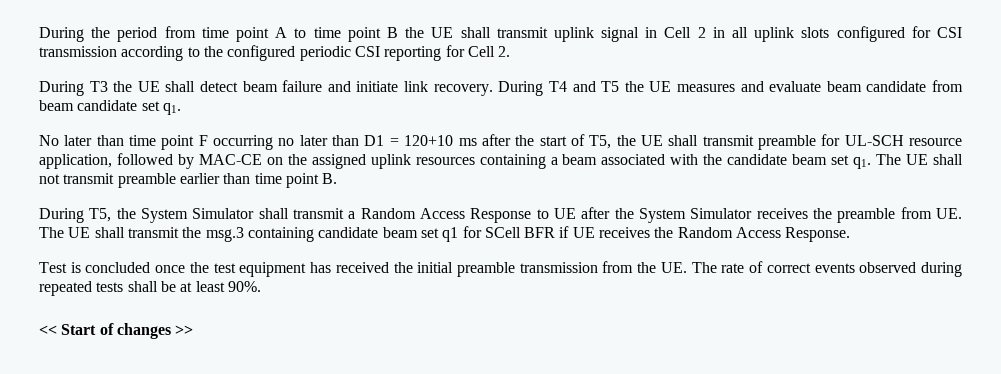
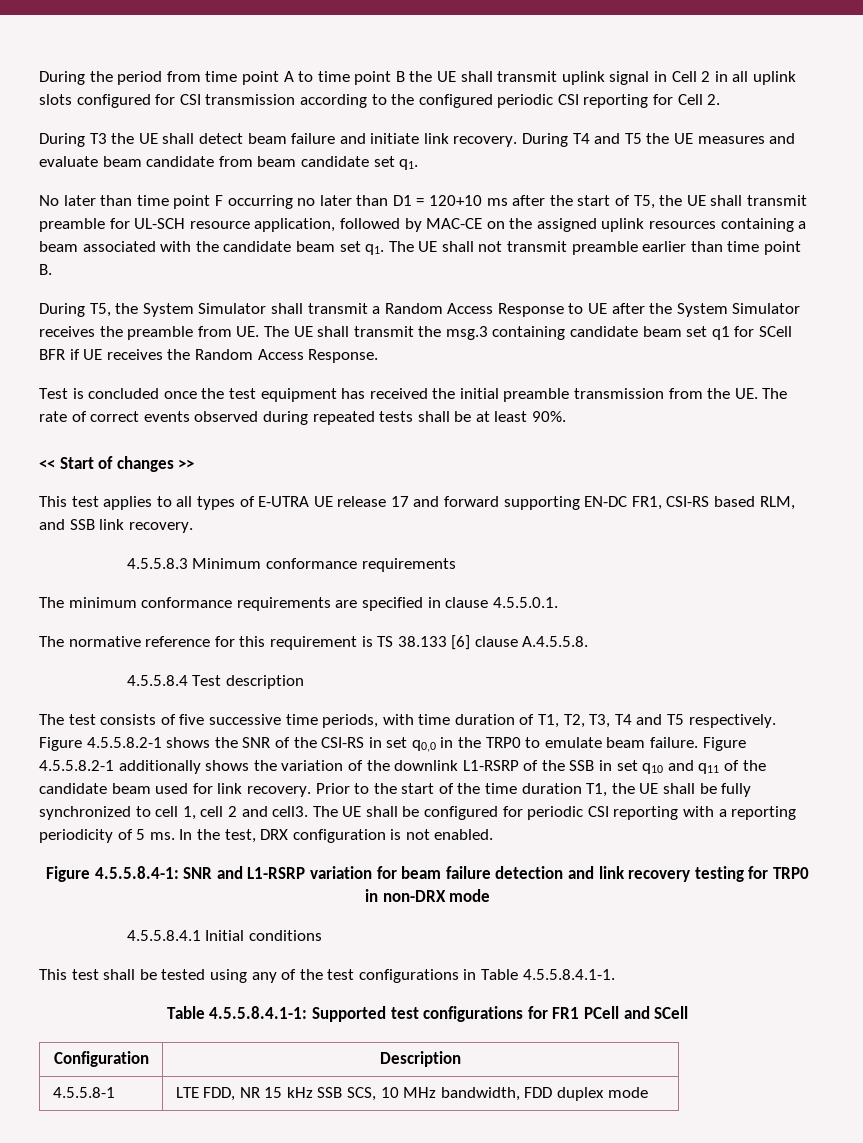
(194, 330) none -> [39,496,795,510] [39,519,193,533] [126,558,456,572] [39,597,558,611] [39,635,589,650] [126,675,305,689] [39,714,776,728] [39,737,746,752] [39,760,766,774] [39,783,752,797] [39,806,797,820] [39,829,494,843] [46,866,809,882] [364,889,491,902] [126,930,323,941] [39,969,615,983] [166,1006,689,1022] [53,1051,149,1067] [380,1051,462,1067] [52,1087,115,1098] [175,1087,648,1101] // This test applies to all types of E-UTRA UE release 17 and forward supporting EN-DC FR1, CSI-RS based RLM, and SSB link recovery. // 4.5.5.8.3 Minimum conformance requirements // The minimum conformance requirements are specified in clause 4.5.5.0.1. // The normative reference for this requirement is TS 38.133 [6] clause A.4.5.5.8. // 4.5.5.8.4 Test description // The test consists of five successive time periods, with time duration of T1, T2, T3, T4 and T5 respectively. Figure 4.5.5.8.2-1 shows the SNR of the CSI-RS in set q0,0 in the TRP0 to emulate beam failure. Figure 4.5.5.8.2-1 additionally shows the variation of the downlink L1-RSRP of the SSB in set q10 and q11 of the candidate beam used for link recovery. Prior to the start of the time duration T1, the UE shall be fully synchronized to cell 1, cell 2 and cell3. The UE shall be configured for periodic CSI reporting with a reporting periodicity of 5 ms. In the test, DRX configuration is not enabled. // Figure 4.5.5.8.4-1: SNR and L1-RSRP variation for beam failure detection and link recovery testing for TRP0 in non-DRX mode // 4.5.5.8.4.1 Initial conditions // This test shall be tested using any of the test configurations in Table 4.5.5.8.4.1-1. // Table 4.5.5.8.4.1-1: Supported test configurations for FR1 PCell and SCell // Configuration | Description // 4.5.5.8-1 | LTE FDD, NR 15 kHz SSB SCS, 10 MHz bandwidth, FDD duplex mode

